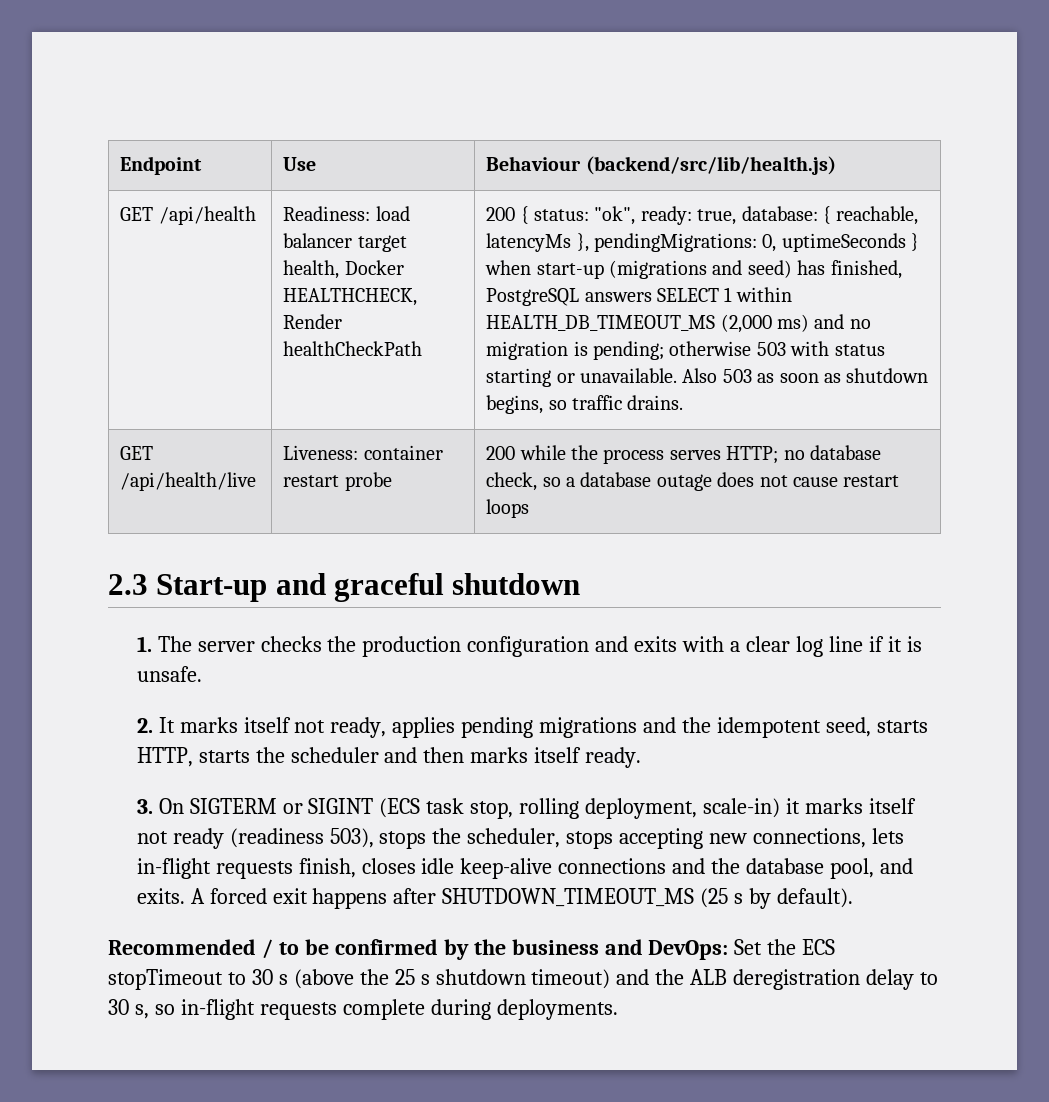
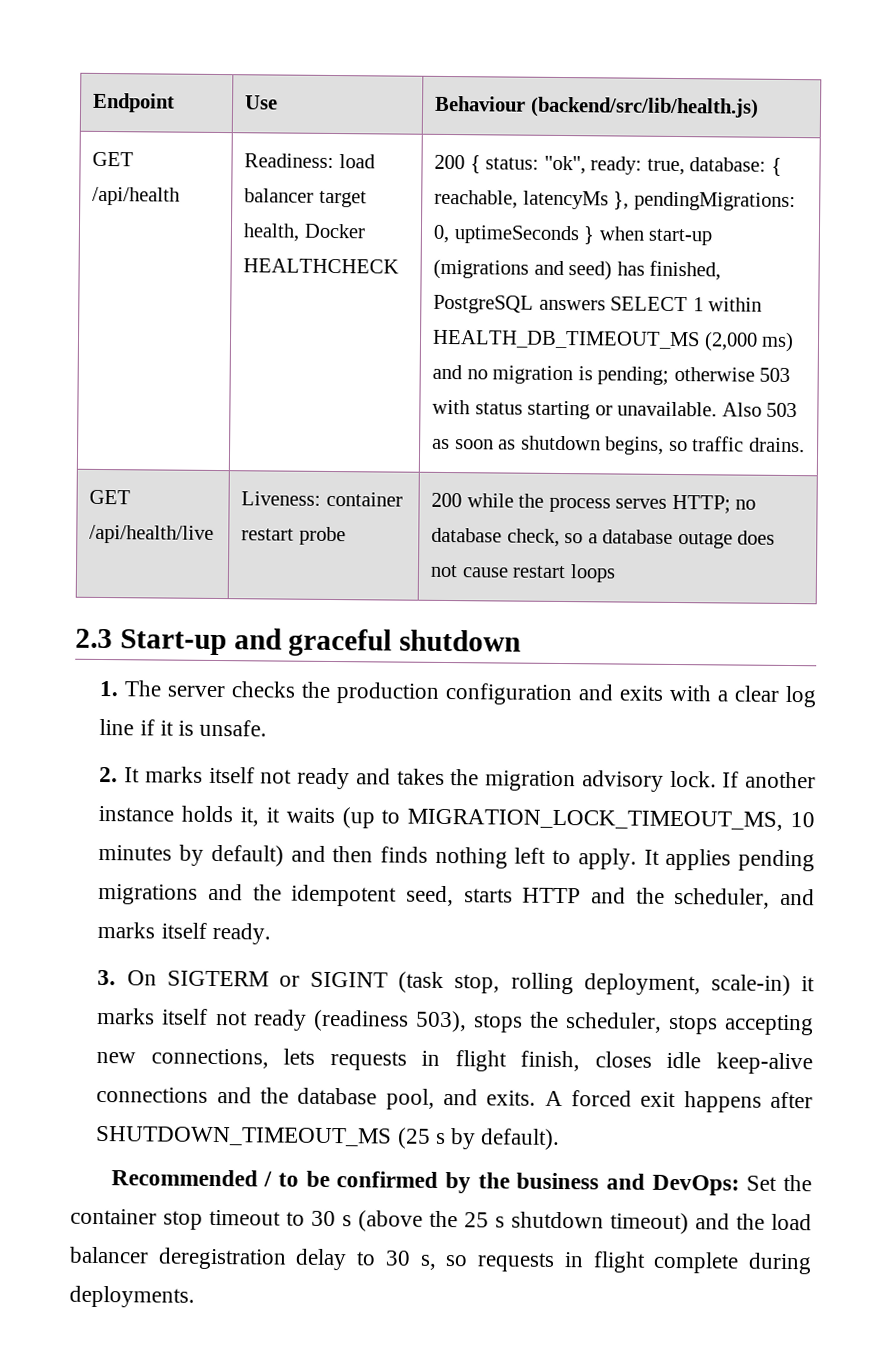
[283,288,418,306] [283,314,343,329] [283,341,423,356] HEALTHCHECK, Render healthCheckPath -> [243,258,400,274] HEALTHCHECK
[330,717,387,738] ready, -> [297,767,816,792] [98,805,816,831] [98,844,660,870] ready and takes the migration advisory lock. If another instance holds it, it waits (up to MIGRATION_LOCK_TIMEOUT_MS, 10 minutes by default) and then finds nothing left to apply. It
[136,747,465,767] HTTP, starts the scheduler and then -> [522,887,815,909] HTTP and the scheduler, and
[379,798,465,818] (ECS task -> [398,971,445,994] (task
[136,858,293,879] in-flight requests -> [329,1050,507,1072] requests in flight
[802,939,836,955] [108,969,223,990] ECS stopTimeout -> [70,1208,281,1230] container stop timeout
[690,969,728,985] ALB -> [771,1213,812,1231] [69,1246,149,1264] load balancer
[180,999,337,1020] in-flight requests -> [477,1251,646,1273] requests in flight

